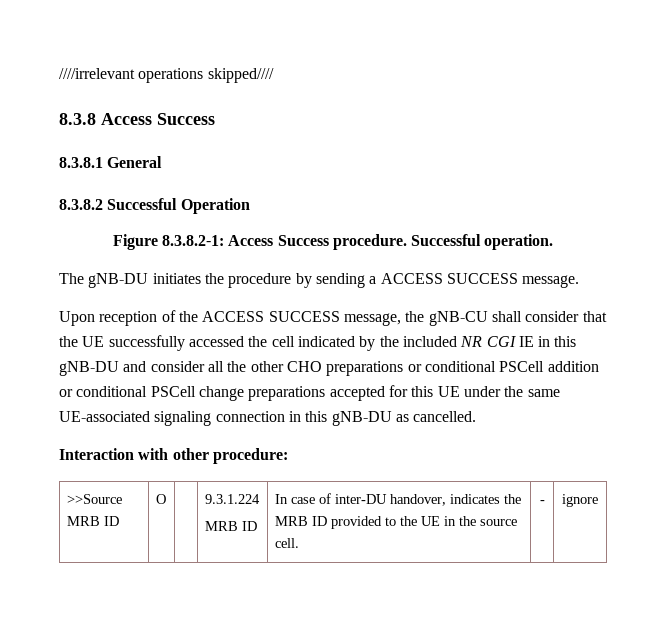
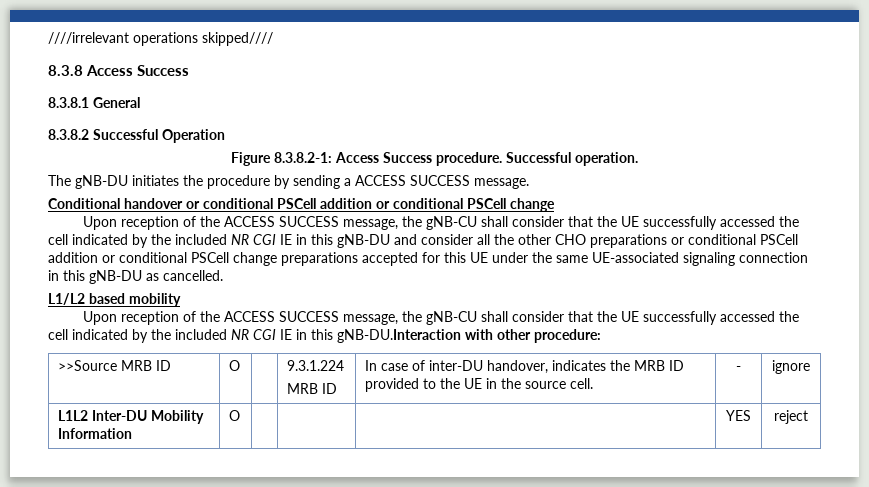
(580, 281) none -> [48,198,555,212] // Conditional handover or conditional PSCell addition or conditional PSCell change
[59,448,134,460] Interaction -> [48,293,181,307] [83,311,800,325] [48,329,461,343] L1/L2 based mobility // Upon reception of the ACCESS SUCCESS message, the gNB-CU shall consider that the UE successfully accessed the cell indicated by the included NR CGI IE in this gNB-DU.Interaction
(598, 500) none -> [57,410,204,424] [57,428,132,439] [228,410,240,421] [726,410,751,421] [774,410,808,424] // L1L2 Inter-DU Mobility Information | O | | | | YES | reject

